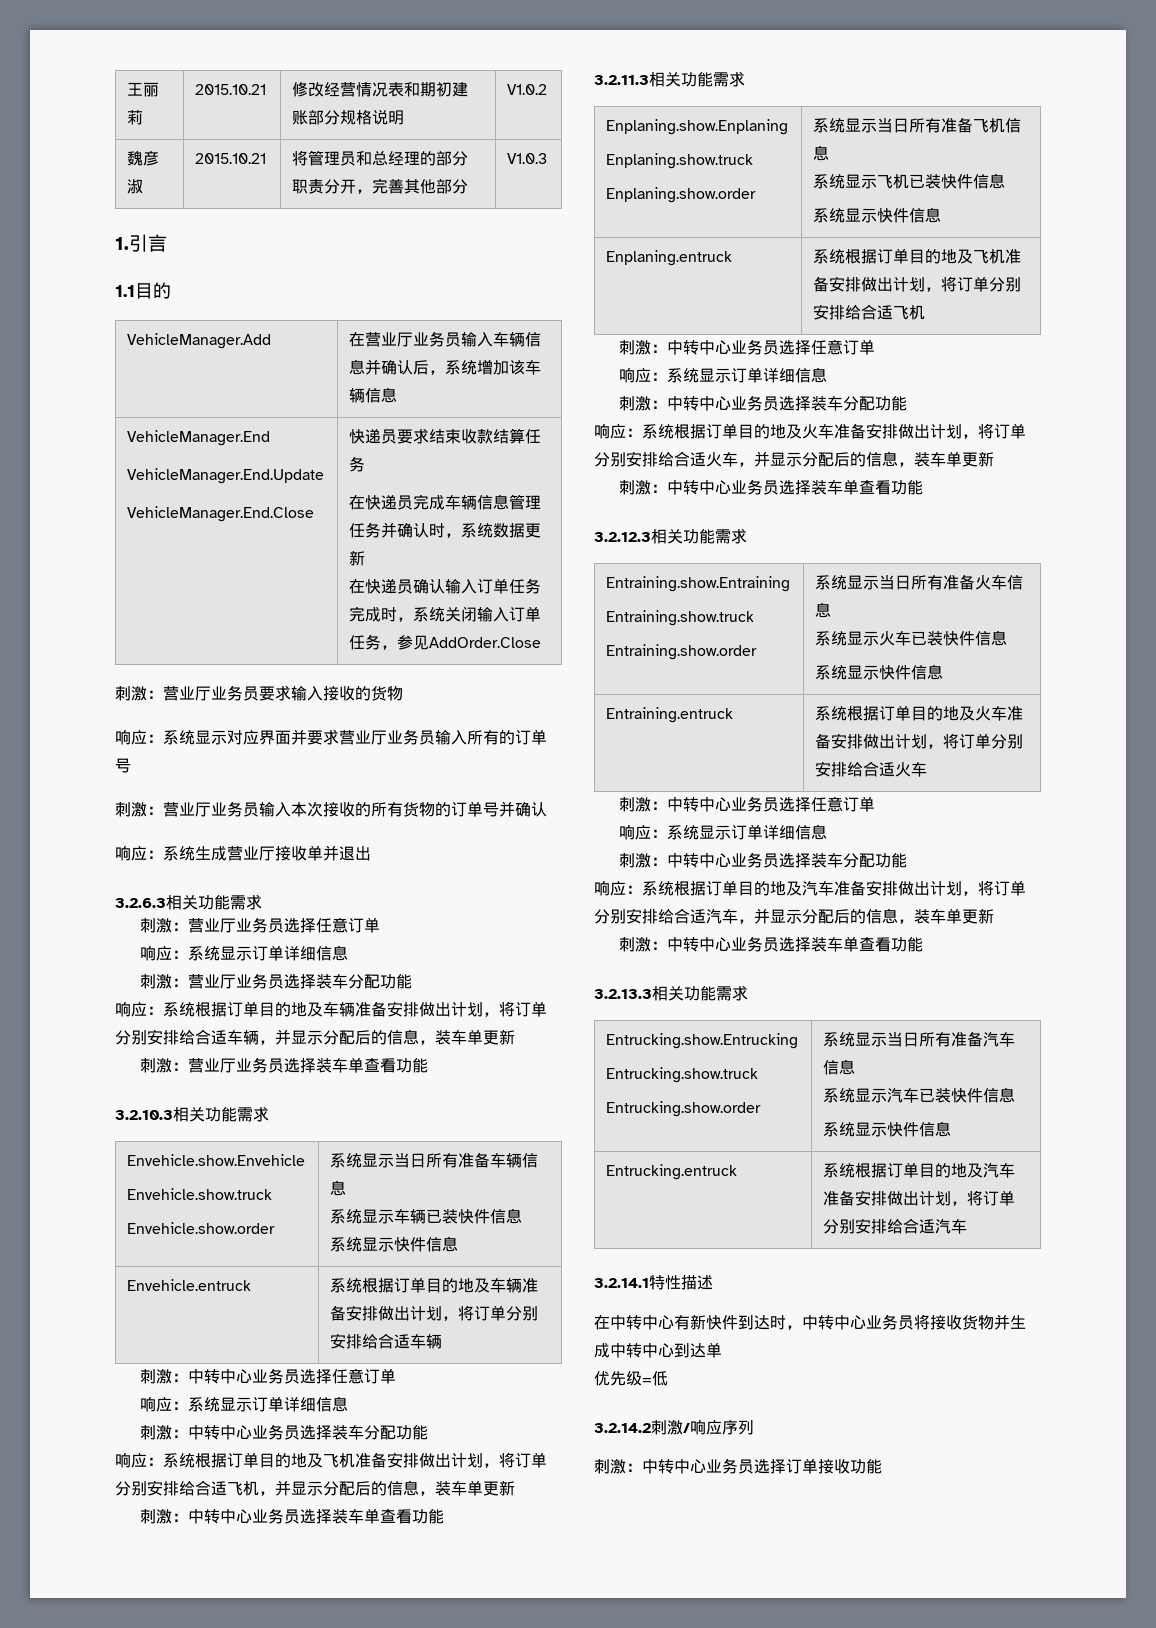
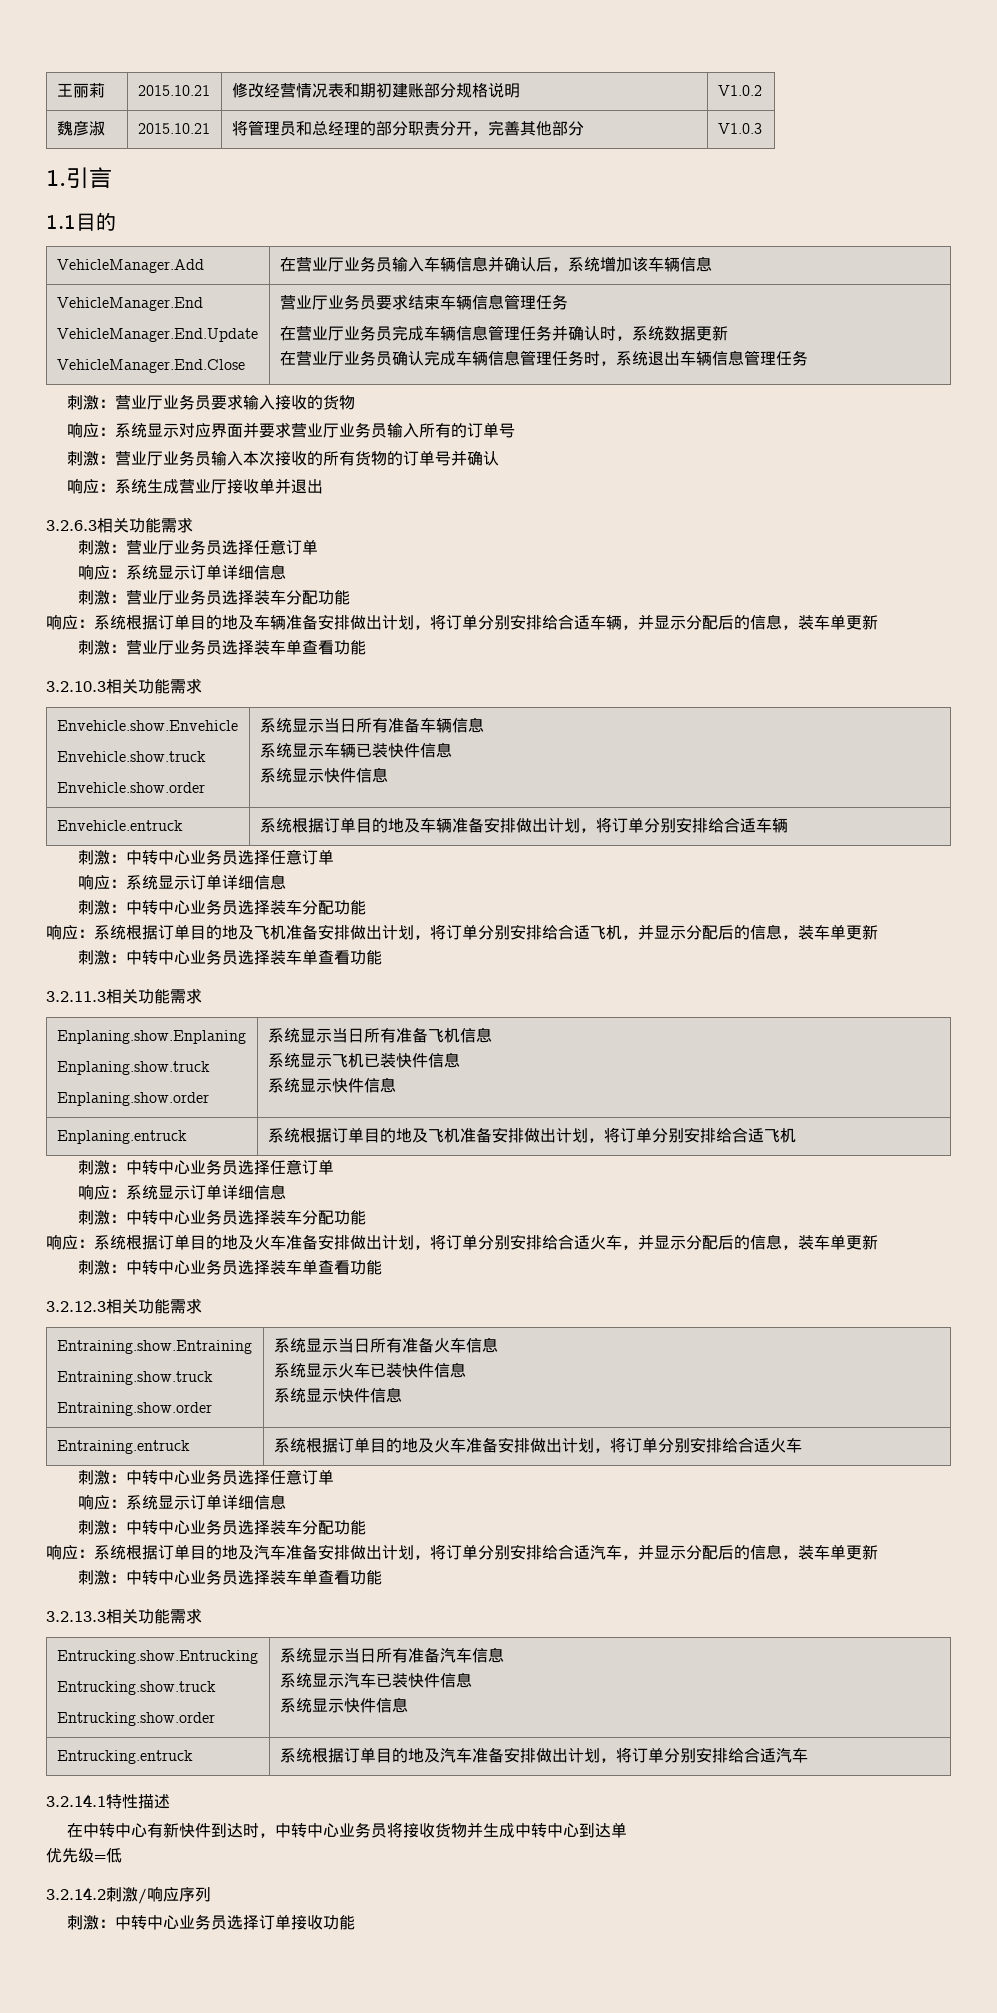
[349,428,526,444] 快递员要求结束收款结算 -> [279,294,536,310] 营业厅业务员要求结束车辆信息管理
[365,495,398,510] 快递 -> [295,325,376,341] 营业厅业务
[365,578,542,594] [349,606,542,622] [349,634,542,650] 快递员确认输入订单任务完成时，系统关闭输入订单任务，参见AddOrder.Close -> [295,350,808,366] 营业厅业务员确认完成车辆信息管理任务时，系统退出车辆信息管理任务

